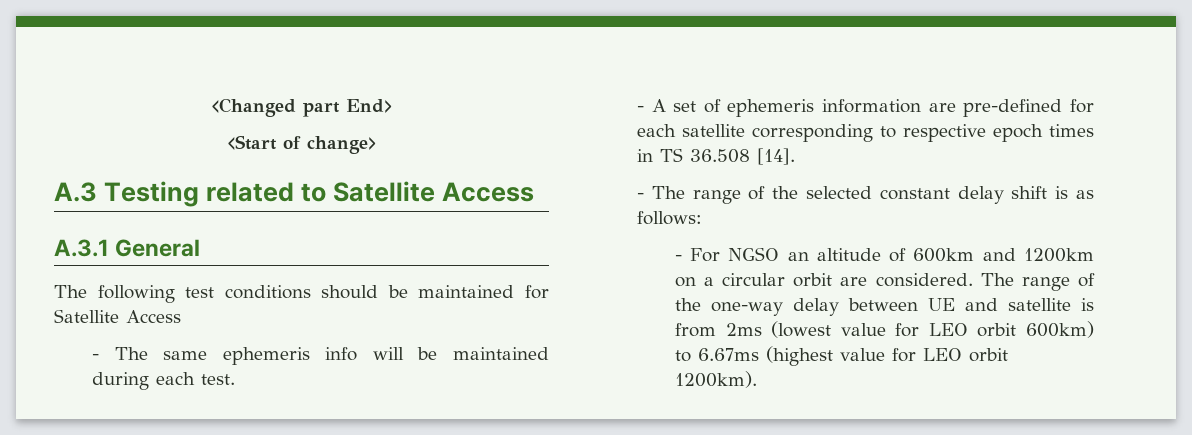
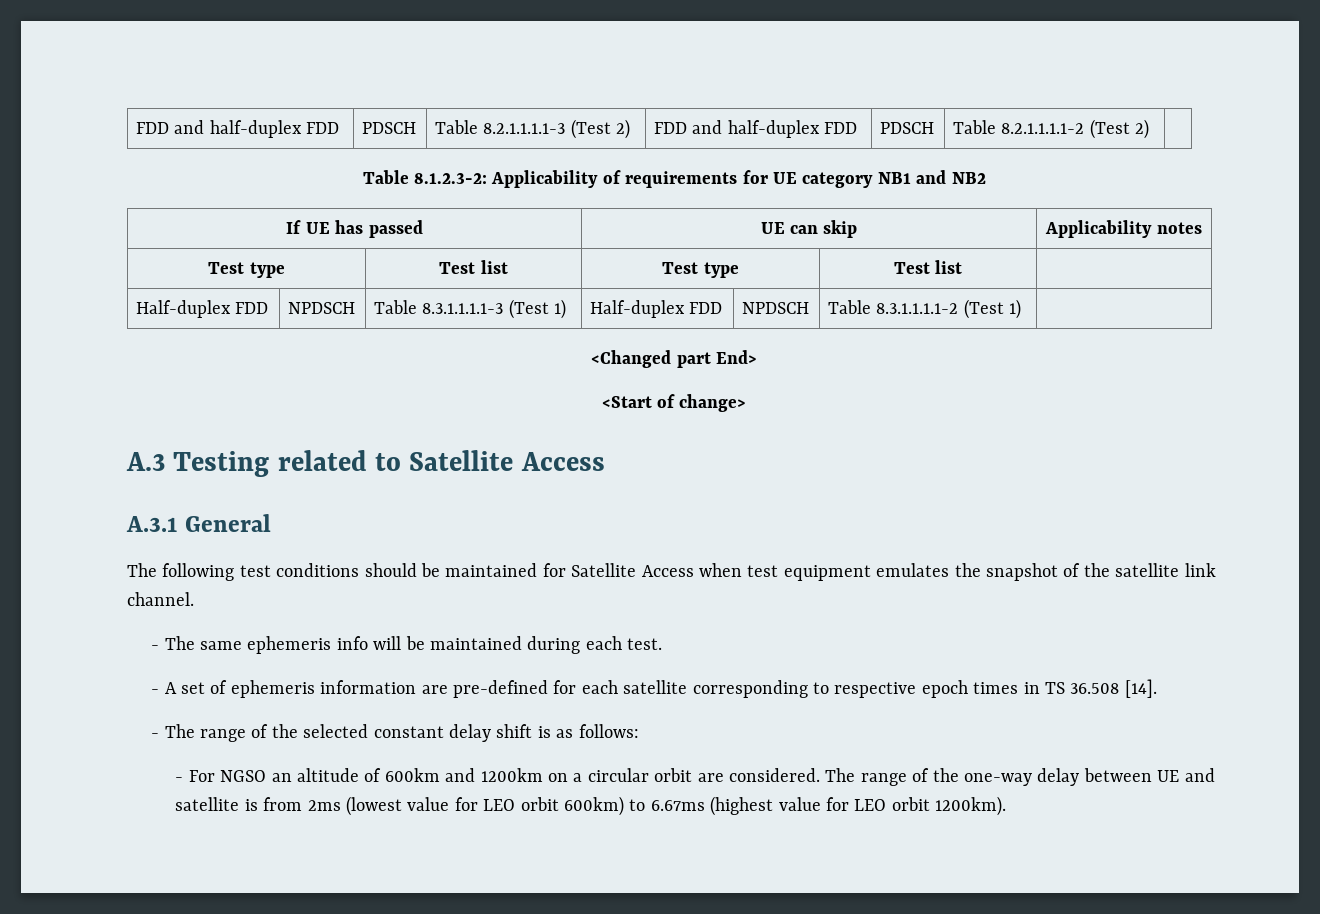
(210, 107) none -> [135,120,340,138] [361,122,416,134] [434,119,631,139] [653,120,858,138] [879,122,934,134] [952,119,1150,139] [362,170,986,188] [286,220,423,238] [760,220,858,238] [1045,220,1202,238] [208,262,285,278] [439,260,508,274] [662,262,739,278] [893,260,963,274] [135,300,269,318] [287,302,355,314] [373,299,567,319] [589,300,723,318] [741,302,809,314] [827,299,1022,319] FDD and half-duplex FDD | PDSCH | Table 8.2.1.1.1.1-3 (Test 2) | FDD and half-duplex FDD | PDSCH | Table 8.2.1.1.1.1-2 (Test 2) | // Table 8.1.2.3-2: Applicability of requirements for UE category NB1 and NB2 // If UE has passed | UE can skip | Applicability notes // Test type | Test list | Test type | Test list | // Half-duplex FDD | NPDSCH | Table 8.3.1.1.1.1-3 (Test 1) | Half-duplex FDD | NPDSCH | Table 8.3.1.1.1.1-2 (Test 1) | //
(181, 316) none -> [698,563,1216,581] [127,592,194,606] when test equipment emulates the snapshot of the satellite link channel.

